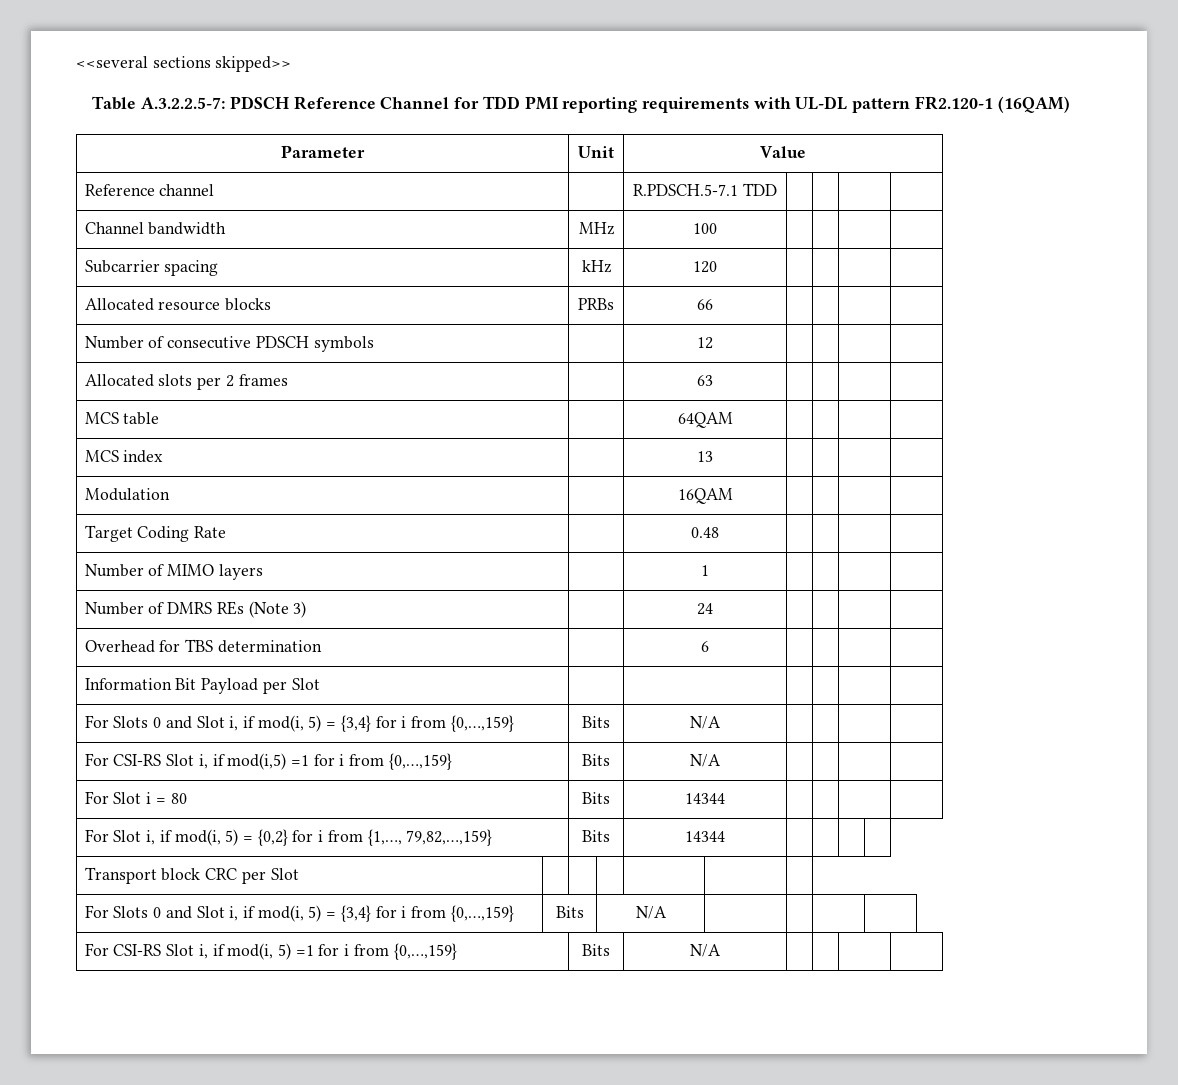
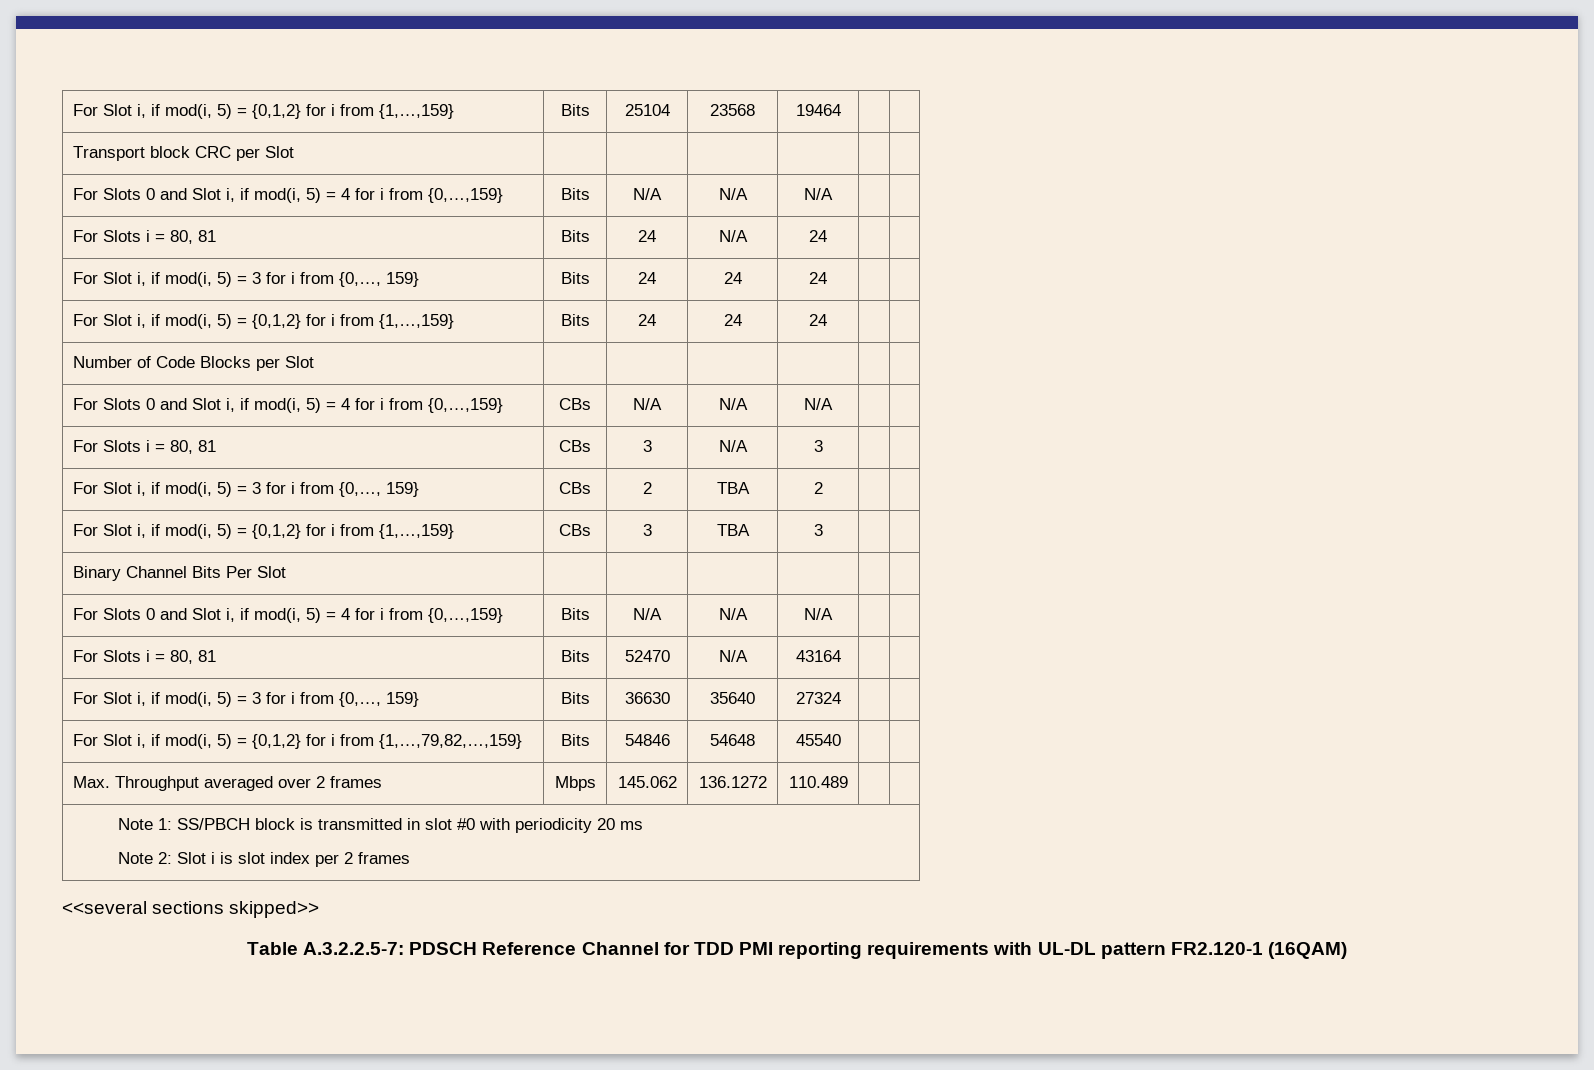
[76,56,292,72] [92,96,1070,113] [281,145,365,158] [578,146,614,158] [760,146,806,158] [84,184,215,196] [633,183,777,196] [84,222,227,235] [578,222,615,235] [693,223,717,234] [84,260,219,276] [581,260,612,273] [693,261,717,273] [84,298,272,311] [578,298,614,310] [697,299,713,310] [84,336,374,352] [697,337,713,349] [84,374,288,390] [697,375,713,386] [84,412,160,425] [677,412,733,428] [84,450,164,463] [697,451,713,462] [84,488,170,501] [677,488,733,504] [84,525,227,542] [691,527,719,538] [84,564,263,580] [701,565,709,576] [84,601,307,618] [697,603,713,615] [84,639,322,653] [701,641,709,652] [84,678,320,694] [84,715,514,732] [582,716,610,728] [690,716,721,729] [84,753,452,770] [582,754,610,766] [690,754,721,767] [84,791,187,804] [582,792,610,804] [685,793,725,804] [84,829,493,846] [582,830,610,842] [685,831,725,842] <<several sections skipped>> // Table A.3.2.2.5-7: PDSCH Reference Channel for TDD PMI reporting requirements with UL-DL pattern FR2.120-1 (16QAM) // Parameter | Unit | Value // Reference channel | | R.PDSCH.5-7.1 TDD | | | | // Channel bandwidth | MHz | 100 | | | | // Subcarrier spacing | kHz | 120 | | | | // Allocated resource blocks | PRBs | 66 | | | | // Number of consecutive PDSCH symbols | | 12 | | | | // Allocated slots per 2 frames | | 63 | | | | // MCS table | | 64QAM | | | | // MCS index | | 13 | | | | // Modulation | | 16QAM | | | | // Target Coding Rate | | 0.48 | | | | // Number of MIMO layers | | 1 | | | | // Number of DMRS REs (Note 3) | | 24 | | | | // Overhead for TBS determination | | 6 | | | | // Information Bit Payload per Slot | | | | | | // For Slots 0 and Slot i, if mod(i, 5) = {3,4} for i from {0,…,159} | Bits | N/A | | | | // For CSI-RS Slot i, if mod(i,5) =1 for i from {0,…,159} | Bits | N/A | | | | // For Slot i = 80 | Bits | 14344 | | | | // For Slot i, if mod(i, 5) = {0,2} for i from {1,…, 79,82,…,159} | Bits | 14344 | | -> [72,104,454,119] [560,104,590,116] [624,104,670,116] [710,104,755,116] [795,104,841,116] For Slot i, if mod(i, 5) = {0,1,2} for i from {1,…,159} | Bits | 25104 | 23568 | 19464
[340,905,514,922] [555,906,584,918] [635,906,667,919] [84,943,457,960] [582,944,610,956] [690,944,721,957] {3,4} for i from {0,…,159} | Bits | N/A | | | | // For CSI-RS Slot i, if mod(i, 5) =1 for i from {0,…,159} | Bits | N/A | | | | -> [340,188,503,203] [560,188,590,200] [633,188,662,200] [718,188,748,200] [804,188,833,200] [72,230,216,244] [560,230,590,242] [638,230,656,242] [718,230,748,242] [809,230,827,242] [72,272,419,287] [560,272,590,284] [638,272,656,284] [723,272,742,284] [809,272,827,284] [72,314,454,329] [560,314,590,326] [638,314,656,326] [723,314,742,326] [809,314,827,326] [72,356,314,371] [72,398,503,413] [559,398,591,410] [633,398,662,410] [718,398,748,410] [804,398,833,410] [72,440,216,454] [559,440,591,452] [642,440,652,452] [718,440,748,452] [813,440,823,452] [72,482,419,497] [559,482,591,494] [642,482,652,494] [716,482,750,494] [813,482,823,494] [72,524,454,539] [559,524,591,536] [642,524,652,536] [716,524,750,536] [813,524,823,536] [72,566,286,581] [72,608,503,623] [560,608,590,620] [633,608,662,620] [718,608,748,620] [804,608,833,620] [72,650,216,664] [560,650,590,662] [624,650,670,662] [718,650,748,662] [795,650,841,662] [72,692,419,707] [560,692,590,704] [624,692,670,704] [710,692,755,704] [795,692,841,704] [72,734,522,749] [560,734,590,746] [624,734,670,746] [710,734,755,746] [795,734,841,746] [72,776,382,791] [554,776,596,791] [617,776,677,788] [698,776,767,788] [788,776,848,788] [117,818,643,833] [117,852,410,867] [62,901,320,918] [247,942,1347,959] 4 for i from {0,…,159} | Bits | N/A | N/A | N/A | | // For Slots i = 80, 81 | Bits | 24 | N/A | 24 | | // For Slot i, if mod(i, 5) = 3 for i from {0,…, 159} | Bits | 24 | 24 | 24 | | // For Slot i, if mod(i, 5) = {0,1,2} for i from {1,…,159} | Bits | 24 | 24 | 24 | | // Number of Code Blocks per Slot | | | | | | // For Slots 0 and Slot i, if mod(i, 5) = 4 for i from {0,…,159} | CBs | N/A | N/A | N/A | | // For Slots i = 80, 81 | CBs | 3 | N/A | 3 | | // For Slot i, if mod(i, 5) = 3 for i from {0,…, 159} | CBs | 2 | TBA | 2 | | // For Slot i, if mod(i, 5) = {0,1,2} for i from {1,…,159} | CBs | 3 | TBA | 3 | | // Binary Channel Bits Per Slot | | | | | | // For Slots 0 and Slot i, if mod(i, 5) = 4 for i from {0,…,159} | Bits | N/A | N/A | N/A | | // For Slots i = 80, 81 | Bits | 52470 | N/A | 43164 | | // For Slot i, if mod(i, 5) = 3 for i from {0,…, 159} | Bits | 36630 | 35640 | 27324 | | // For Slot i, if mod(i, 5) = {0,1,2} for i from {1,…,79,82,…,159} | Bits | 54846 | 54648 | 45540 | | // Max. Throughput averaged over 2 frames | Mbps | 145.062 | 136.1272 | 110.489 | | // Note 1: SS/PBCH block is transmitted in slot #0 with periodicity 20 ms // Note 2: Slot i is slot index per 2 frames // <<several sections skipped>> // Table A.3.2.2.5-7: PDSCH Reference Channel for TDD PMI reporting requirements with UL-DL pattern FR2.120-1 (16QAM)

